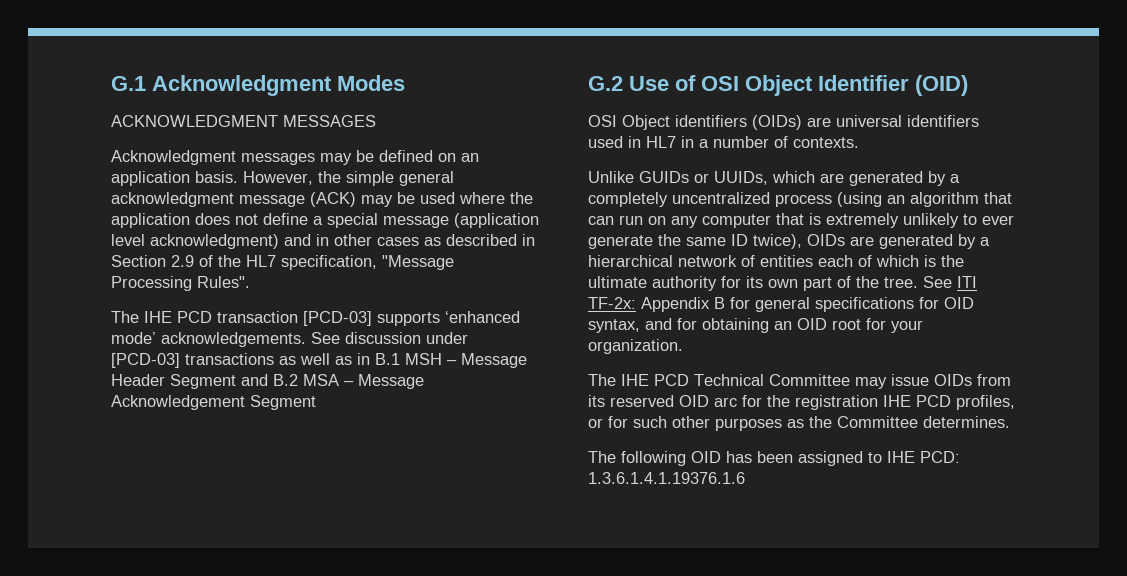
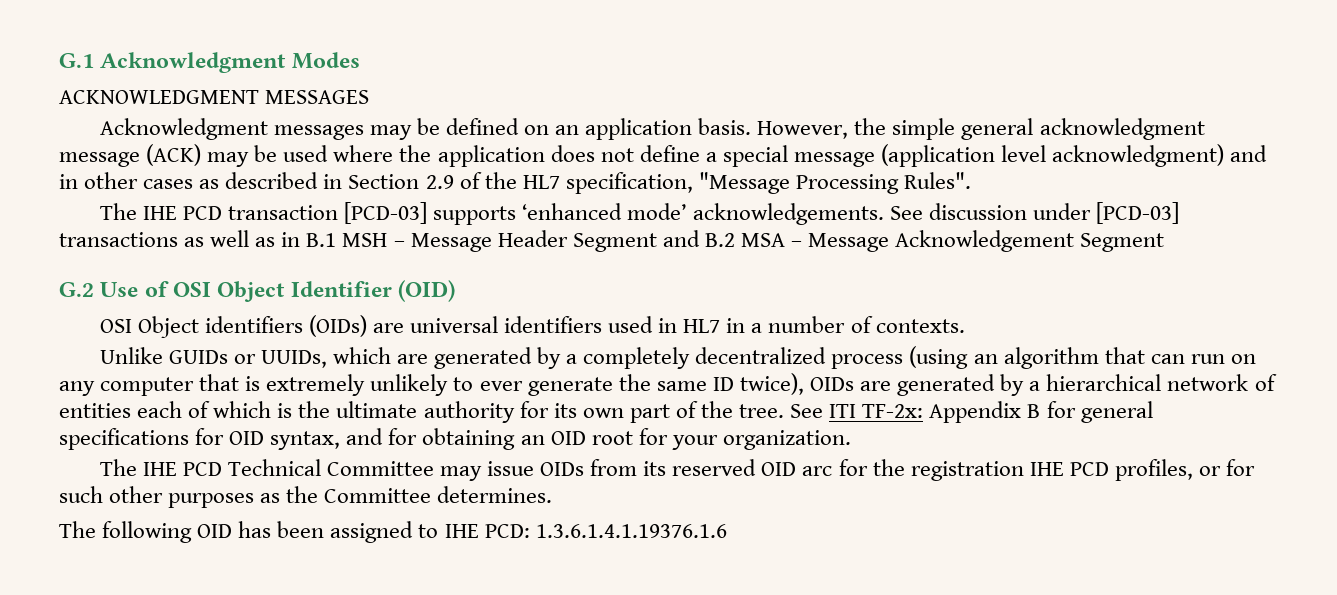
[672,192,770,204] uncentralized -> [695,347,827,364] decentralized

